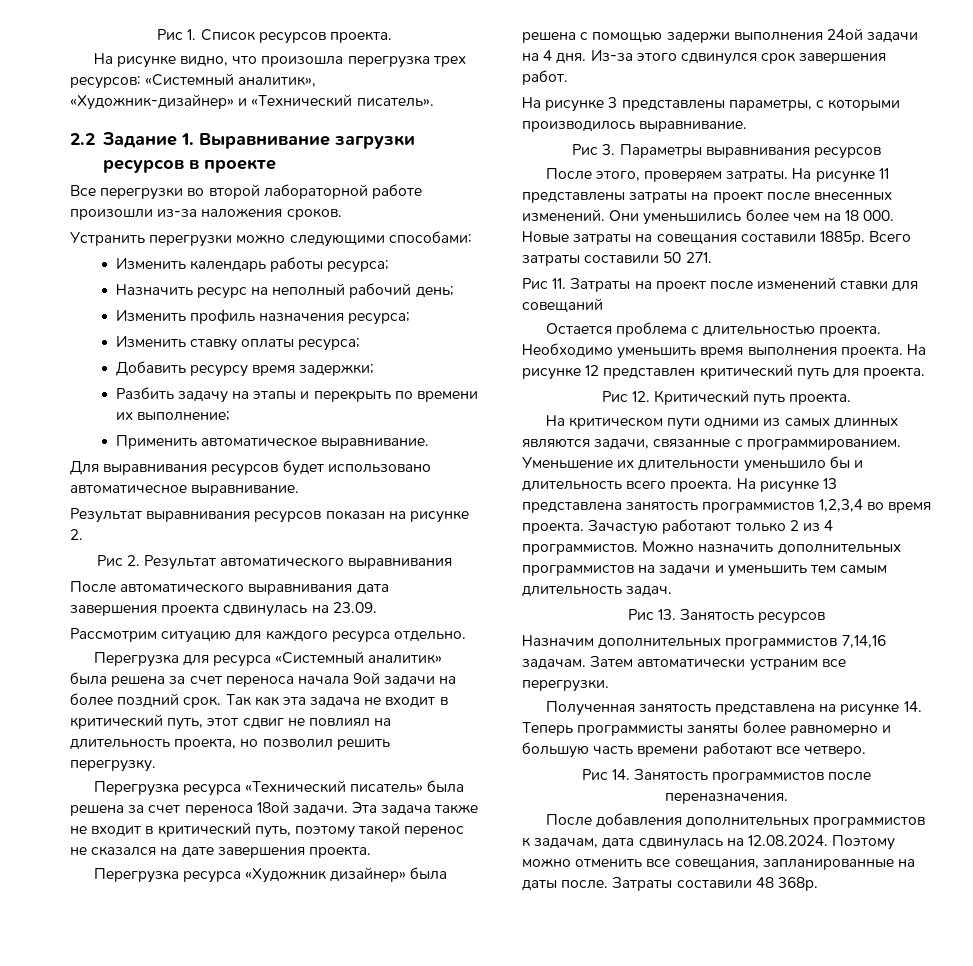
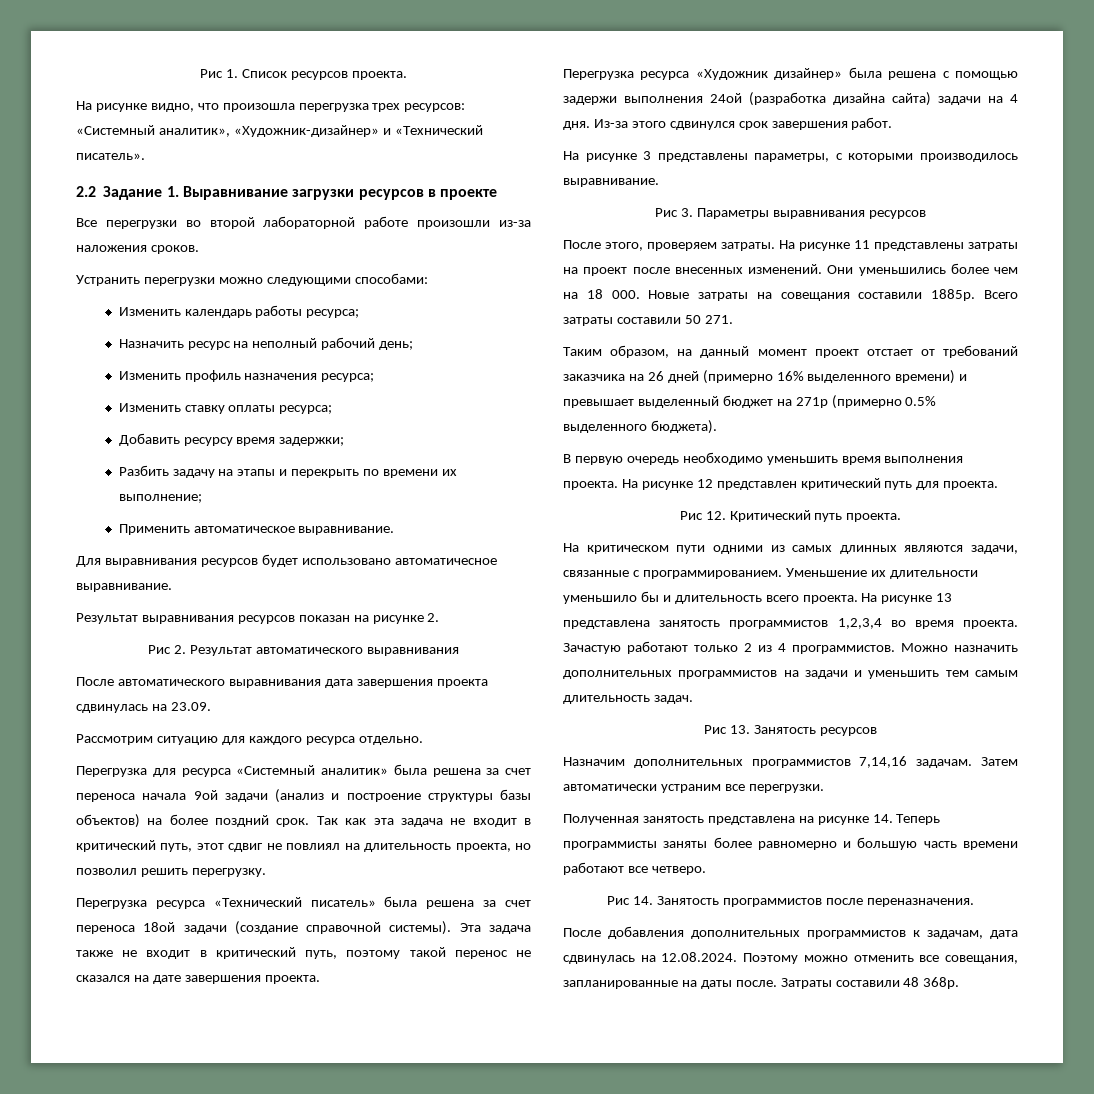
(436, 681) none -> [275,789,531,803] [76,814,140,828] (анализ и построение структуры базы объектов)
[292,805,348,816] задачи. -> [183,921,452,935] задачи (создание справочной системы).
(863, 34) none -> [749,92,931,106] (разработка дизайна сайта)
[522,277,919,292] [522,298,603,313] [545,322,882,337] [522,343,613,358] Рис 11. Затраты на проект после изменений ставки для совещаний // Остается проблема с длительностью проекта. Необходимо -> [563,345,1018,358] [563,370,968,384] [563,395,937,409] [563,420,717,434] [563,452,763,465] Таким образом, на данный момент проект отстает от требований заказчика на 26 дней (примерно 16% выделенного времени) и превышает выделенный бюджет на 271р (примерно 0.5% выделенного бюджета). // В первую очередь необходимо

